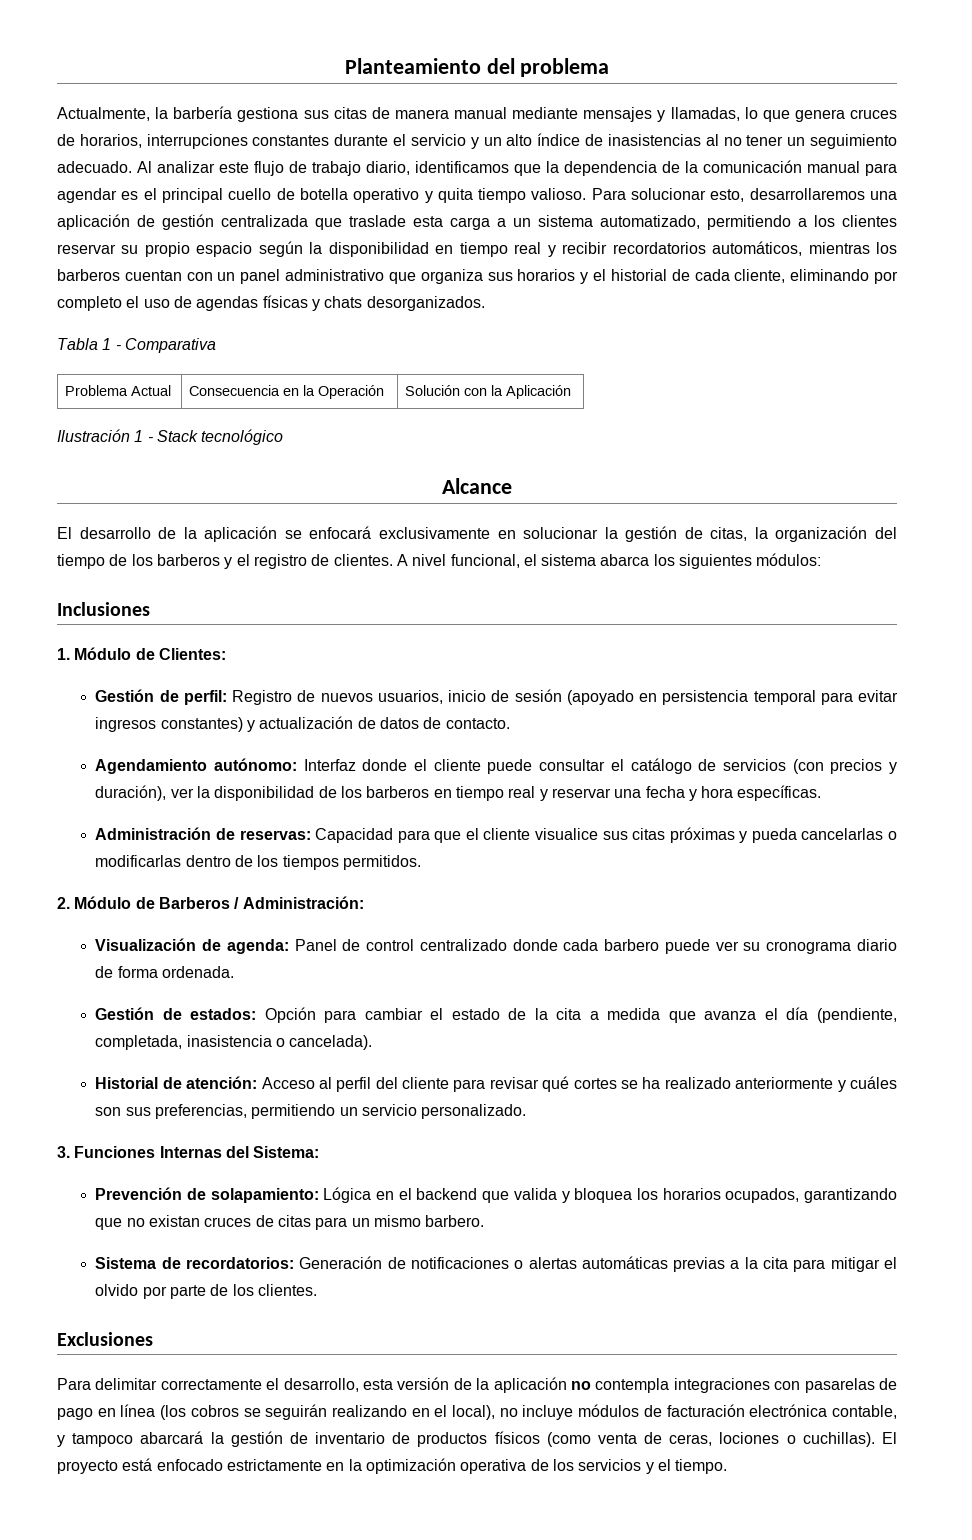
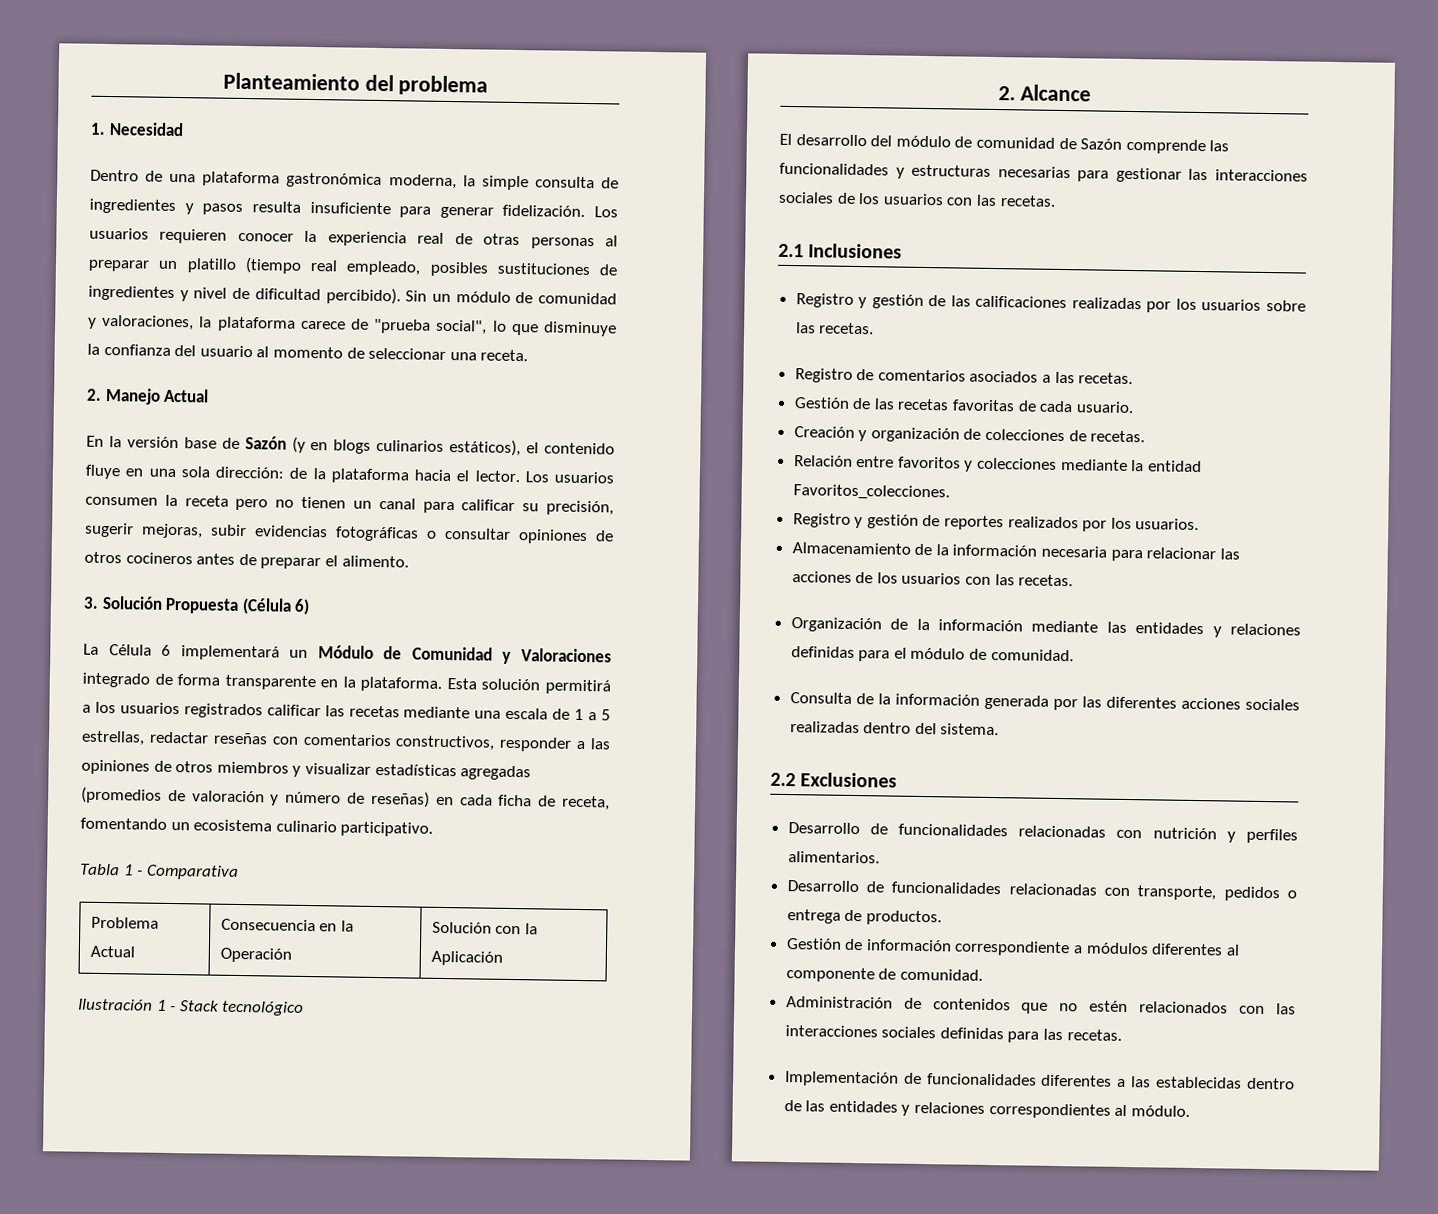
[57,106,897,122] [57,133,898,149] [57,160,897,176] [57,188,897,203] [57,214,897,230] [57,241,898,257] [57,269,899,284] [57,295,485,311] Actualmente, la barbería gestiona sus citas de manera manual mediante mensajes y llamadas, lo que genera cruces de horarios, interrupciones constantes durante el servicio y un alto índice de inasistencias al no tener un seguimiento adecuado. Al analizar este flujo de trabajo diario, identificamos que la dependencia de la comunicación manual para agendar es el principal cuello de botella operativo y quita tiempo valioso. Para solucionar esto, desarrollaremos una aplicación de gestión centralizada que traslade esta carga a un sistema automatizado, permitiendo a los clientes reservar su propio espacio según la disponibilidad en tiempo real y recibir recordatorios automáticos, mientras los barberos cuentan con un panel administrativo que organiza sus horarios y el historial de cada cliente, eliminando por completo el uso de agendas físicas y chats desorganizados. -> [90,122,184,137] [90,169,619,191] [89,198,618,219] [89,227,619,250] [88,257,618,277] [88,285,617,305] [88,314,617,337] [87,343,529,362] [86,387,210,405] [86,435,615,457] [85,464,614,484] [85,494,614,516] [84,522,614,545] [84,551,409,570] [83,595,311,616] [83,643,612,664] [82,672,611,695] [82,701,611,721] [81,730,611,752] [81,759,532,781] [81,786,610,811] [80,817,434,837] 1. Necesidad // Dentro de una plataforma gastronómica moderna, la simple consulta de ingredientes y pasos resulta insuficiente para generar fidelización. Los usuarios requieren conocer la experiencia real de otras personas al preparar un platillo (tiempo real empleado, posibles sustituciones de ingredientes y nivel de dificultad percibido). Sin un módulo de comunidad y valoraciones, la plataforma carece de "prueba social", lo que disminuye la confianza del usuario al momento de seleccionar una receta. // 2. Manejo Actual // En la versión base de Sazón (y en blogs culinarios estáticos), el contenido fluye en una sola dirección: de la plataforma hacia el lector. Los usuarios consumen la receta pero no tienen un canal para calificar su precisión, sugerir mejoras, subir evidencias fotográficas o consultar opiniones de otros cocineros antes de preparar el alimento. // 3. Solución Propuesta (Célula 6) // La Célula 6 implementará un Módulo de Comunidad y Valoraciones integrado de forma transparente en la plataforma. Esta solución permitirá a los usuarios registrados calificar las recetas mediante una escala de 1 a 5 estrellas, redactar reseñas con comentarios constructivos, responder a las opiniones de otros miembros y visualizar estadísticas agregadas (promedios de valoración y número de reseñas) en cada ficha de receta, fomentando un ecosistema culinario participativo.
(284, 437) none -> [997,86,1016,101] 2.
[158,526,897,542] [57,553,822,569] [57,602,150,616] [57,647,226,660] [95,689,899,705] [95,716,510,732] [95,758,897,774] [95,785,822,801] [95,827,897,843] [95,855,421,870] [57,896,364,909] [95,938,897,954] [95,966,234,978] [95,1007,897,1023] [95,1035,373,1050] [95,1076,897,1092] [95,1104,527,1119] [57,1146,320,1158] [95,1187,897,1203] [95,1215,485,1230] [95,1256,897,1272] [95,1284,317,1299] [57,1332,153,1346] [57,1377,897,1393] [57,1404,898,1420] [57,1431,897,1447] [57,1458,728,1474] de la aplicación se enfocará exclusivamente en solucionar la gestión de citas, la organización del tiempo de los barberos y el registro de clientes. A nivel funcional, el sistema abarca los siguientes módulos: // Inclusiones // 1. Módulo de Clientes: // Gestión de perfil: Registro de nuevos usuarios, inicio de sesión (apoyado en persistencia temporal para evitar ingresos constantes) y actualización de datos de contacto. // Agendamiento autónomo: Interfaz donde el cliente puede consultar el catálogo de servicios (con precios y duración), ver la disponibilidad de los barberos en tiempo real y reservar una fecha y hora específicas. // Administración de reservas: Capacidad para que el cliente visualice sus citas próximas y pueda cancelarlas o modificarlas dentro de los tiempos permitidos. // 2. Módulo de Barberos / Administración: // Visualización de agenda: Panel de control centralizado donde cada barbero puede ver su cronograma diario de forma ordenada. // Gestión de estados: Opción para cambiar el estado de la cita a medida que avanza el día (pendiente, completada, inasistencia o cancelada). // Historial de atención: Acceso al perfil del cliente para revisar qué cortes se ha realizado anteriormente y cuáles son sus preferencias, permitiendo un servicio personalizado. // 3. Funciones Internas del Sistema: // Prevención de solapamiento: Lógica en el backend que valida y bloquea los horarios ocupados, garantizando que no existan cruces de citas para un mismo barbero. // Sistema de recordatorios: Generación de notificaciones o alertas automáticas previas a la cita para mitigar el olvido por parte de los clientes. // Exclusiones // Para delimitar correctamente el desarrollo, esta versión de la aplicación no contempla integraciones con pasarelas de pago en línea (los cobros se seguirán realizando en el local), no incluye módulos de facturación electrónica contable, y tampoco abarcará la gestión de inventario de productos físicos (como venta de ceras, lociones o cuchillas). El proyecto está enfocado estrictamente en la optimización operativa de los servicios y el tiempo. -> [870,135,1230,155] [779,162,1308,183] [778,191,1056,207] [778,243,903,259] [795,293,1306,313] [795,322,875,335] [794,368,1134,385] [793,397,1134,414] [793,426,1146,443] [793,455,1202,473] [792,484,950,501] [792,513,1200,532] [791,542,1240,562] [791,571,1074,587] [790,617,1301,638] [790,646,1074,662] [789,692,1301,711] [789,721,1000,736] [770,772,898,788] [787,822,1298,844] [787,851,880,864] [786,880,1297,902] [786,909,942,926] [785,938,1240,957] [785,967,983,983] [785,996,1296,1015] [784,1025,1122,1043] [783,1071,1295,1090] [783,1100,1190,1119] del módulo de comunidad de Sazón comprende las funcionalidades y estructuras necesarias para gestionar las interacciones sociales de los usuarios con las recetas. // 2.1 Inclusiones // Registro y gestión de las calificaciones realizadas por los usuarios sobre las recetas. // Registro de comentarios asociados a las recetas. // Gestión de las recetas favoritas de cada usuario. // Creación y organización de colecciones de recetas. // Relación entre favoritos y colecciones mediante la entidad Favoritos_colecciones. // Registro y gestión de reportes realizados por los usuarios. // Almacenamiento de la información necesaria para relacionar las acciones de los usuarios con las recetas. // Organización de la información mediante las entidades y relaciones definidas para el módulo de comunidad. // Consulta de la información generada por las diferentes acciones sociales realizadas dentro del sistema. // 2.2 Exclusiones // Desarrollo de funcionalidades relacionadas con nutrición y perfiles alimentarios. // Desarrollo de funcionalidades relacionadas con transporte, pedidos o entrega de productos. // Gestión de información correspondiente a módulos diferentes al componente de comunidad. // Administración de contenidos que no estén relacionados con las interacciones sociales definidas para las recetas. // Implementación de funcionalidades diferentes a las establecidas dentro de las entidades y relaciones correspondientes al módulo.

